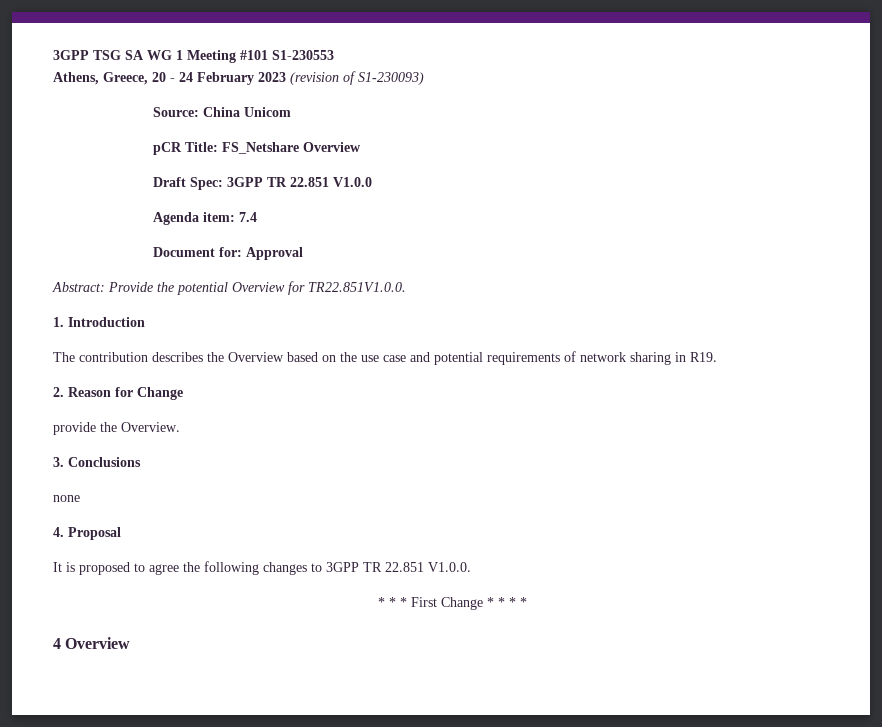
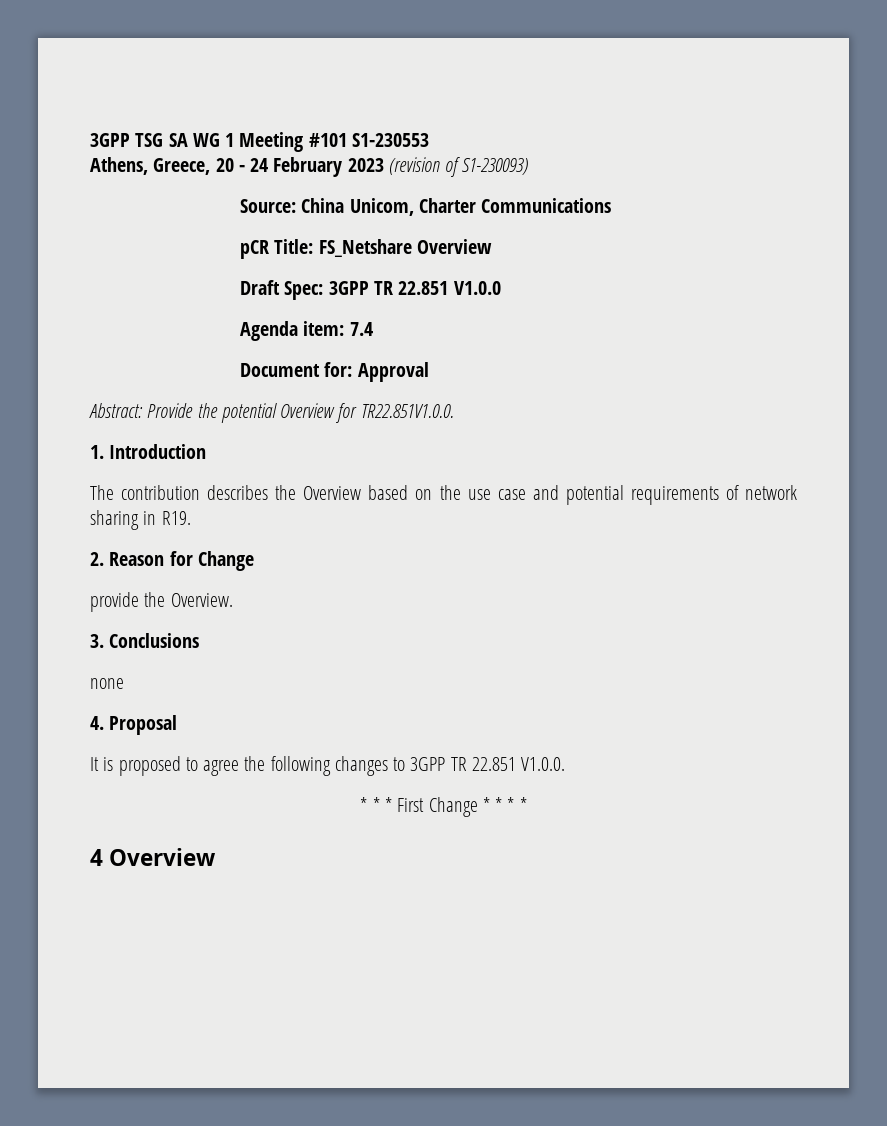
[244,107,292,117] Unicom -> [349,198,612,216] Unicom, Charter Communications

